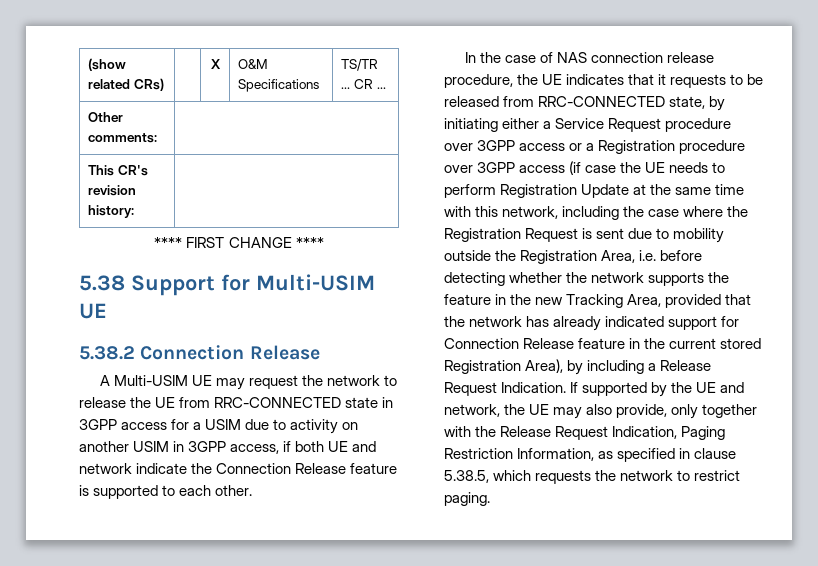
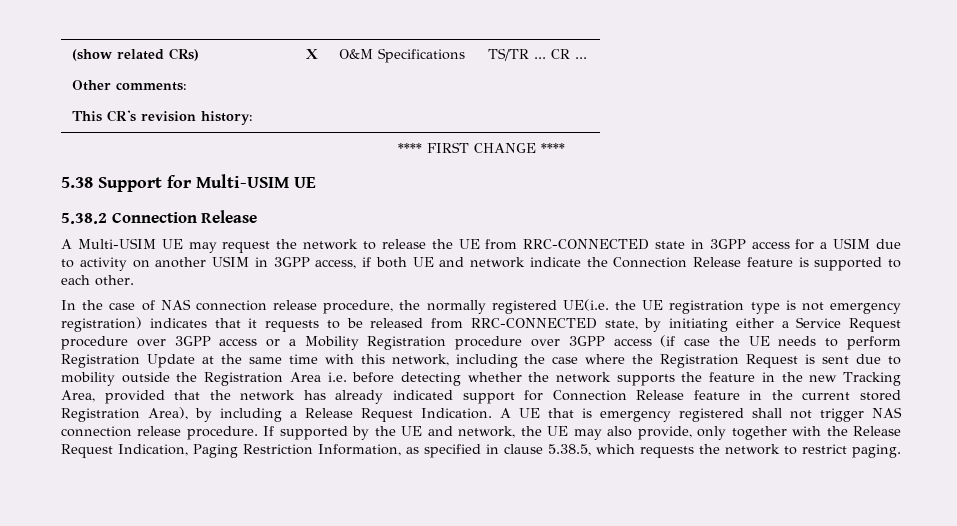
[542,74,563,85] UE -> [426,299,901,314] [61,317,142,332] normally registered UE(i.e. the UE registration type is not emergency registration)
(595, 147) none -> [304,336,359,350] Mobility
[601,250,636,263] Area, -> [289,372,321,382] Area
(567, 387) none -> [500,407,902,422] [61,426,258,440] A UE that is emergency registered shall not trigger NAS connection release procedure.

